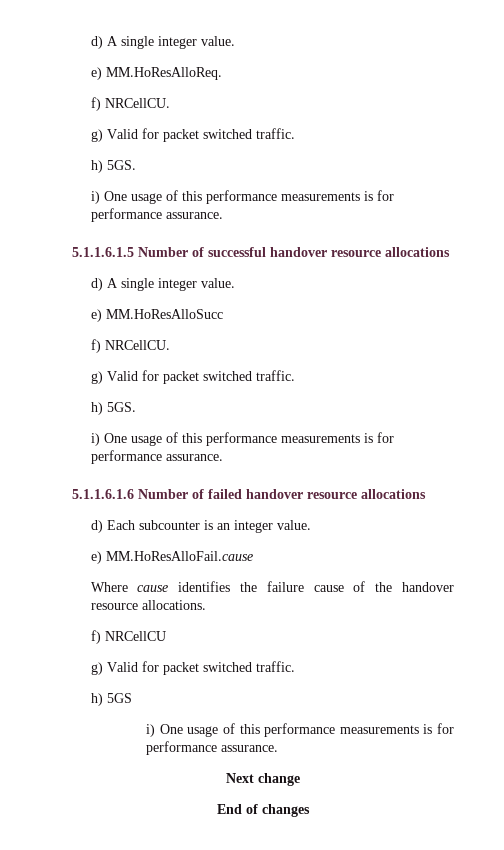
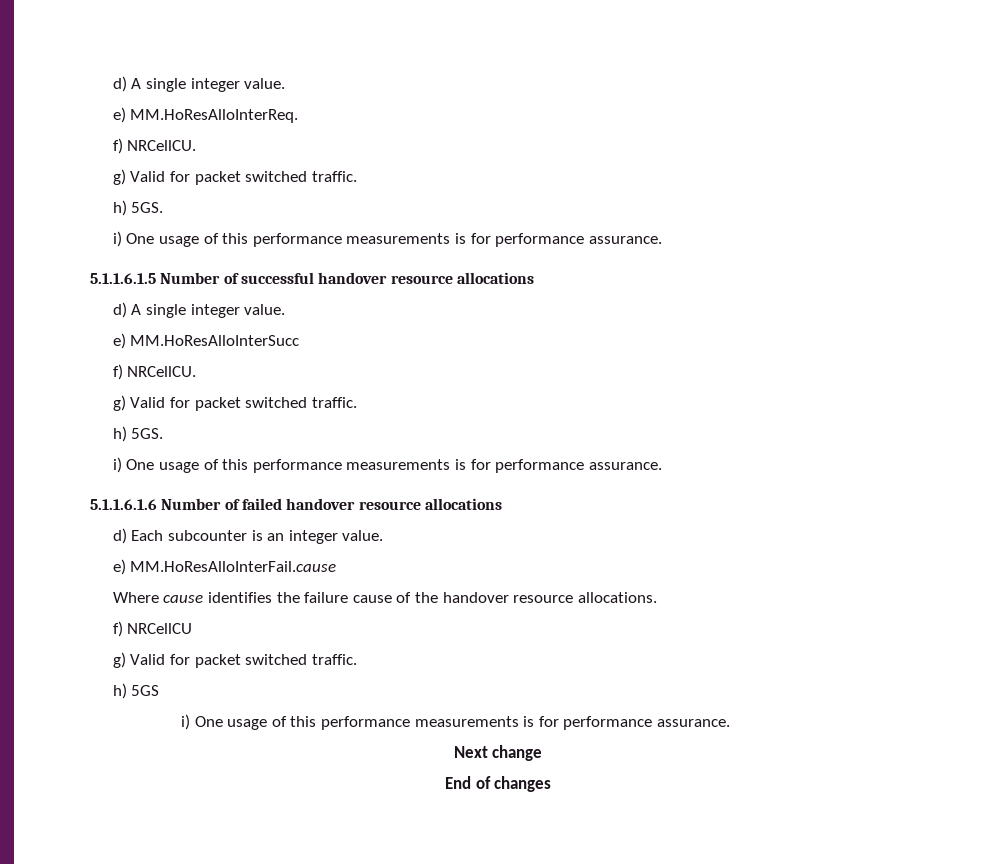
[90,36,235,49] [90,67,222,80] d) A single integer value. // e) MM.HoResAlloReq. -> [112,76,286,92] [112,107,299,123] d) A single integer value. // e) MM.HoResAlloInterReq.
[105,309,223,319] MM.HoResAlloSucc -> [130,335,300,346] MM.HoResAlloInterSucc
[105,551,253,561] MM.HoResAlloFail.cause -> [130,561,337,572] MM.HoResAlloInterFail.cause

